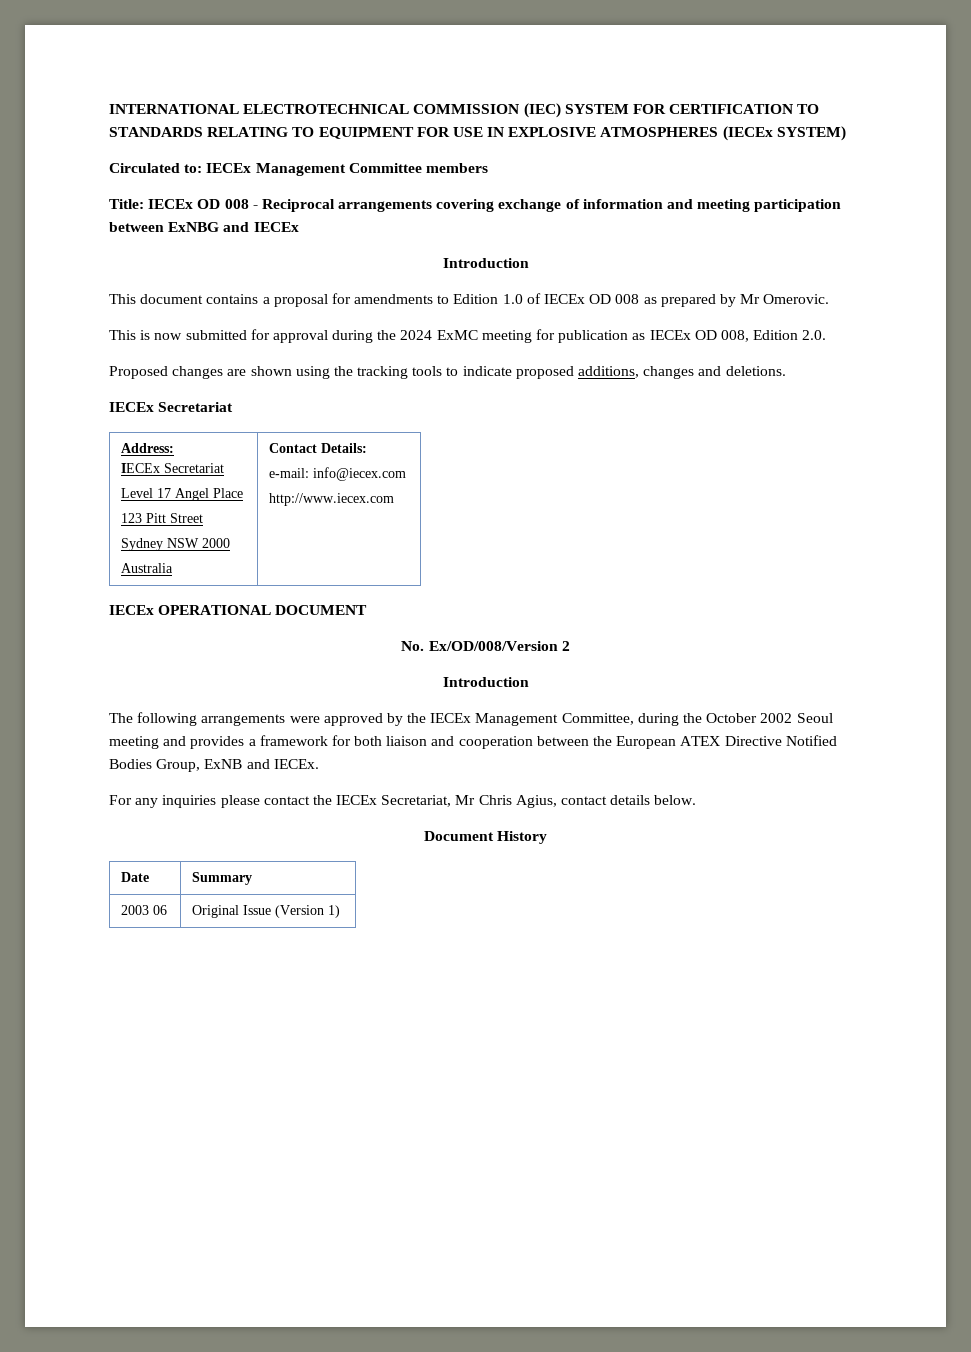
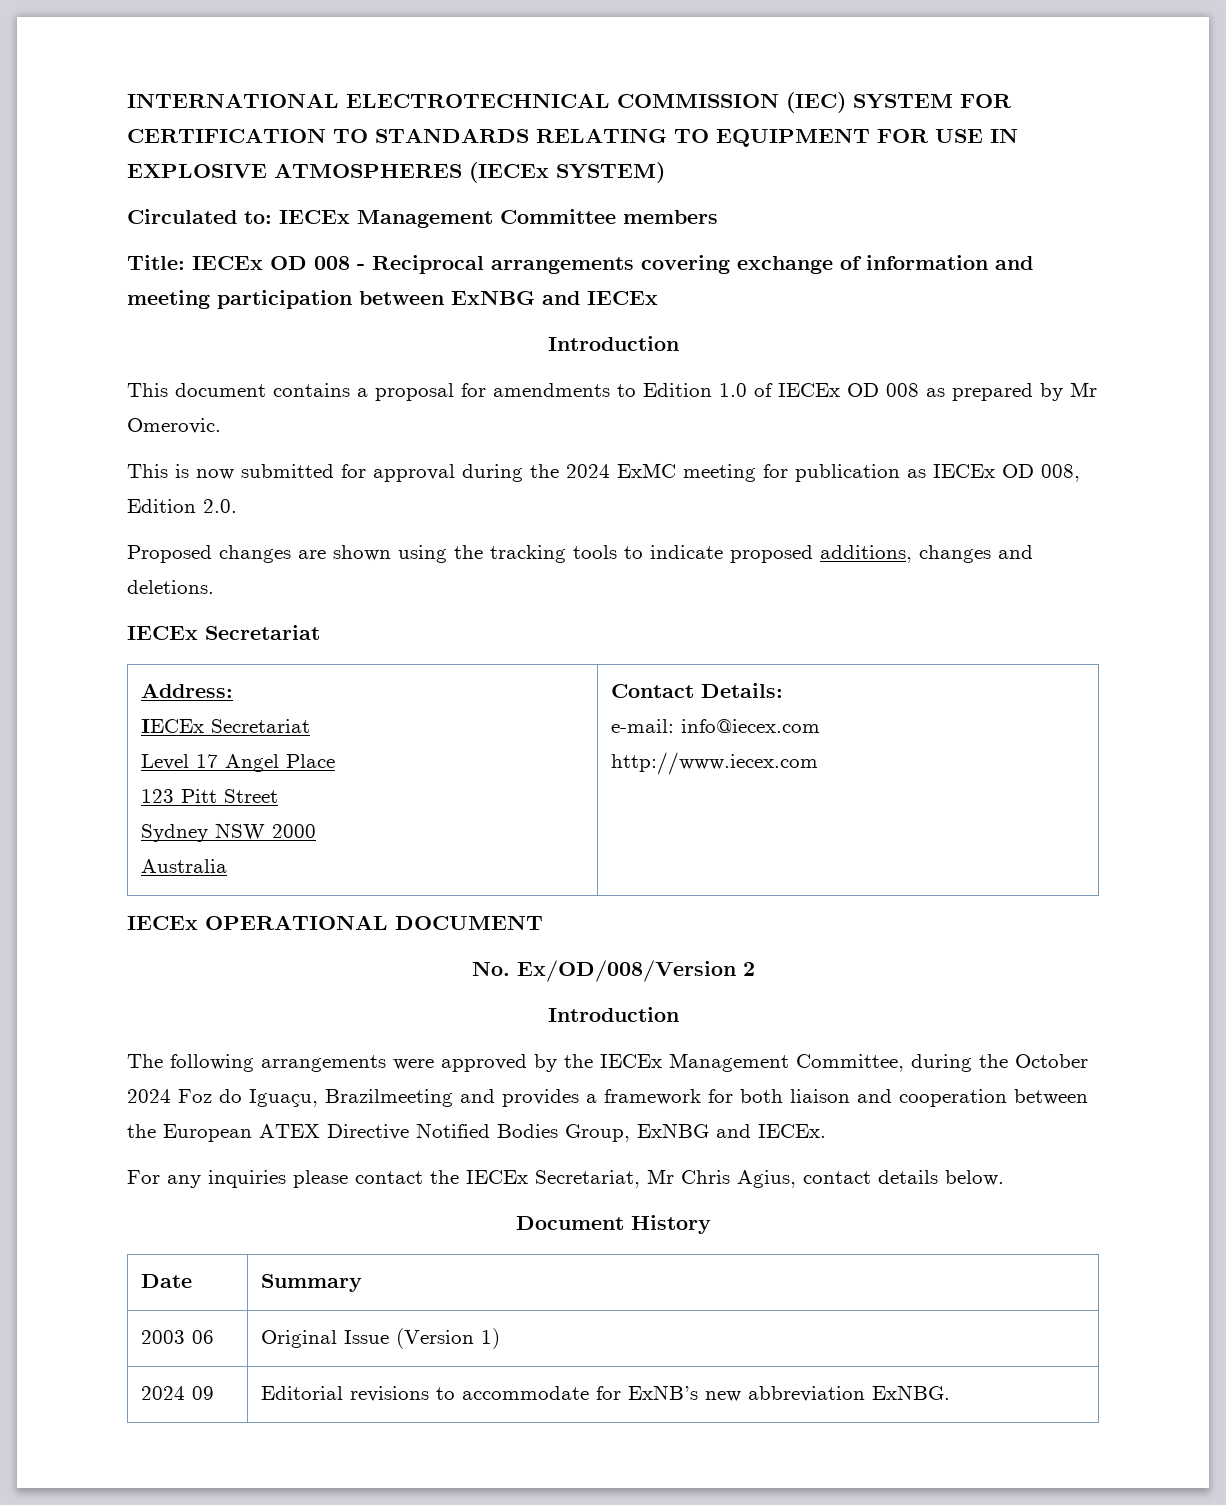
[760,713,833,723] [109,736,159,749] 2002 Seoul meeting -> [127,1089,453,1107] 2024 Foz do Iguaçu, Brazilmeeting
[204,759,243,769] ExNB -> [637,1123,709,1138] ExNBG
(340, 911) none -> [140,1386,214,1400] [260,1385,950,1402] // 2024 09 | Editorial revisions to accommodate for ExNB’s new abbreviation ExNBG.

